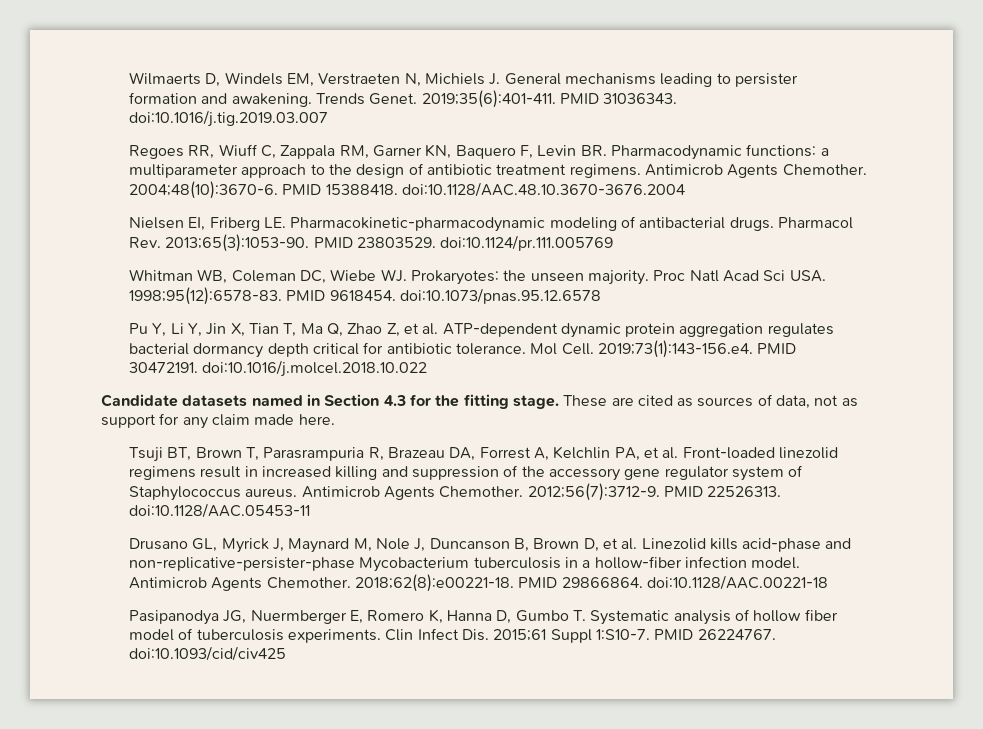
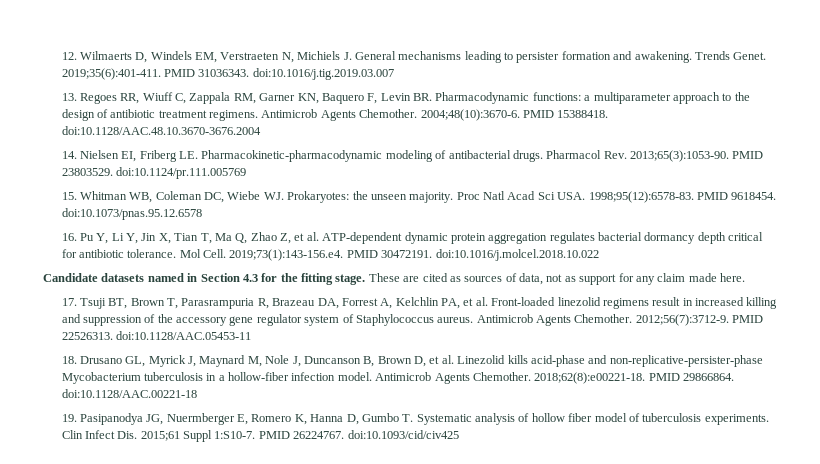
(129, 78) none -> [61,52,77,60] 12.
(329, 118) none -> [61,93,77,101] 13.
(685, 189) none -> [61,151,77,159] 14.
(614, 243) none -> [61,192,77,200] 15.
(601, 296) none -> [61,233,77,241] 16.
(335, 419) none -> [61,298,77,306] 17.
(311, 510) none -> [61,356,77,364] 18.
(828, 582) none -> [61,414,77,422] 19.

